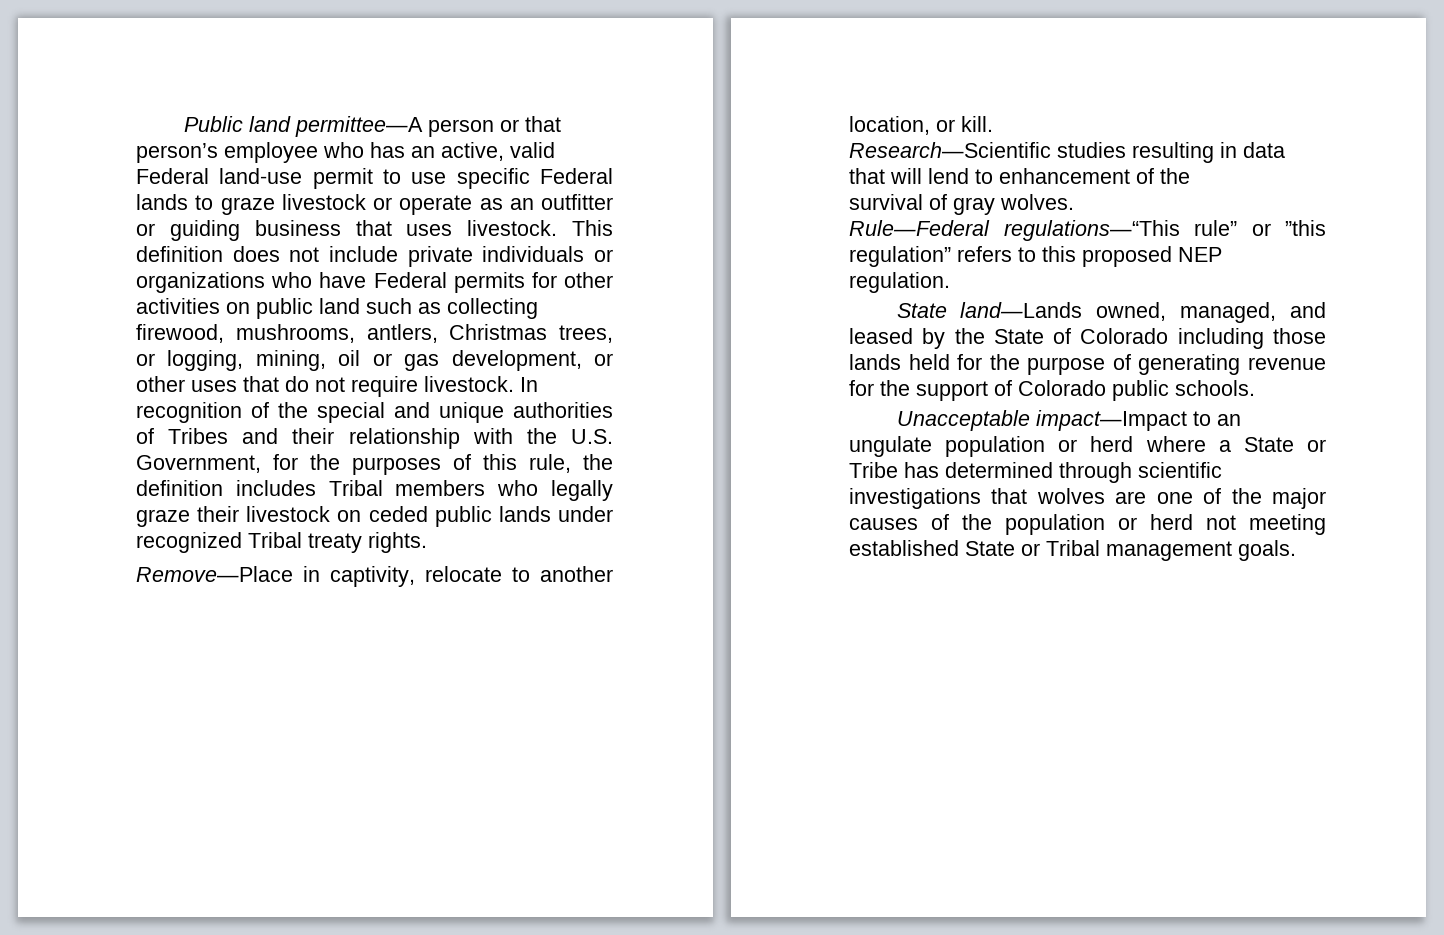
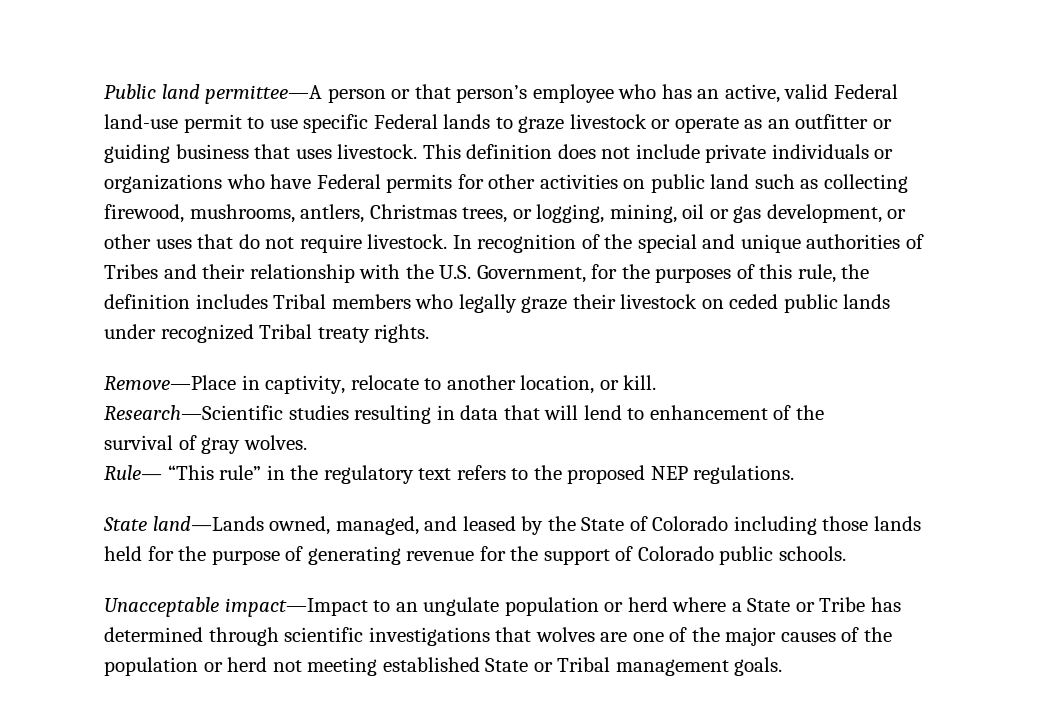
[849,220,1326,241] [849,246,951,267] Rule—Federal regulations—“This rule” or ”this regulation” -> [104,465,452,484] Rule— “This rule” in the regulatory text
[1042,246,1076,262] this -> [533,465,562,480] the
[849,272,950,293] regulation. -> [693,465,795,484] regulations.

